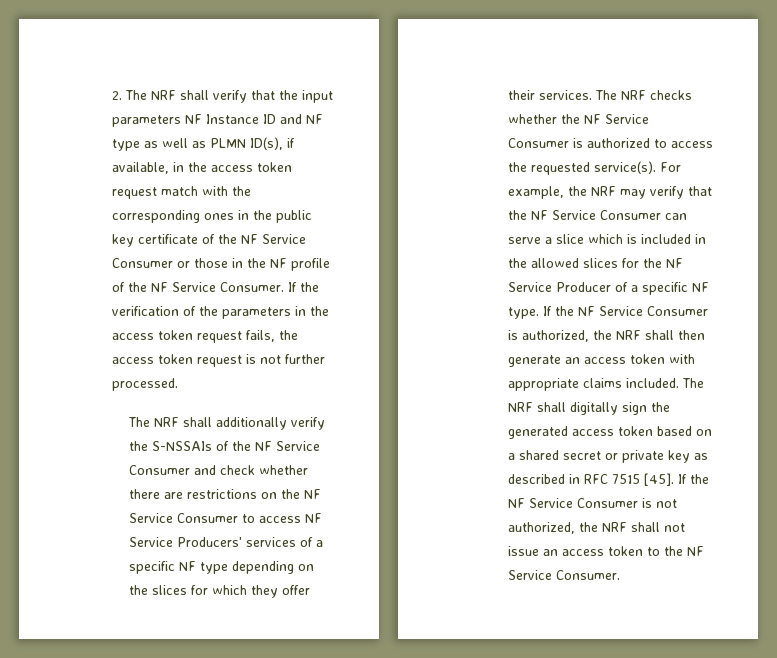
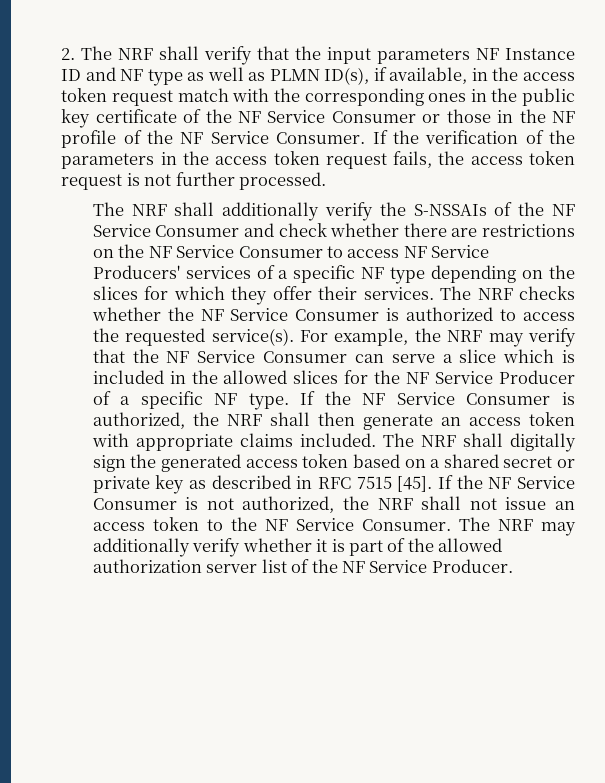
(621, 575) none -> [458,517,576,536] [92,538,503,557] [92,559,513,573] The NRF may additionally verify whether it is part of the allowed authorization server list of the NF Service Producer.

